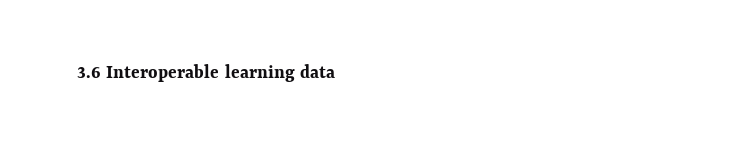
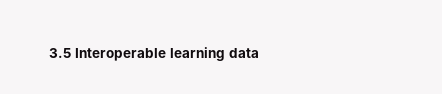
[77,67,101,78] 3.6 -> [49,48,71,58] 3.5

